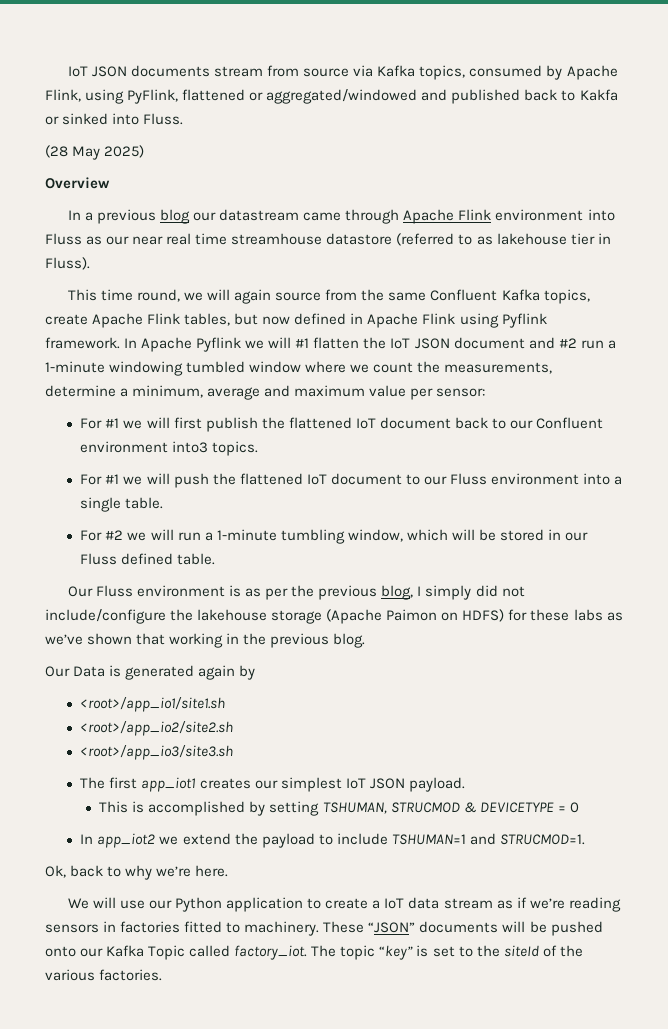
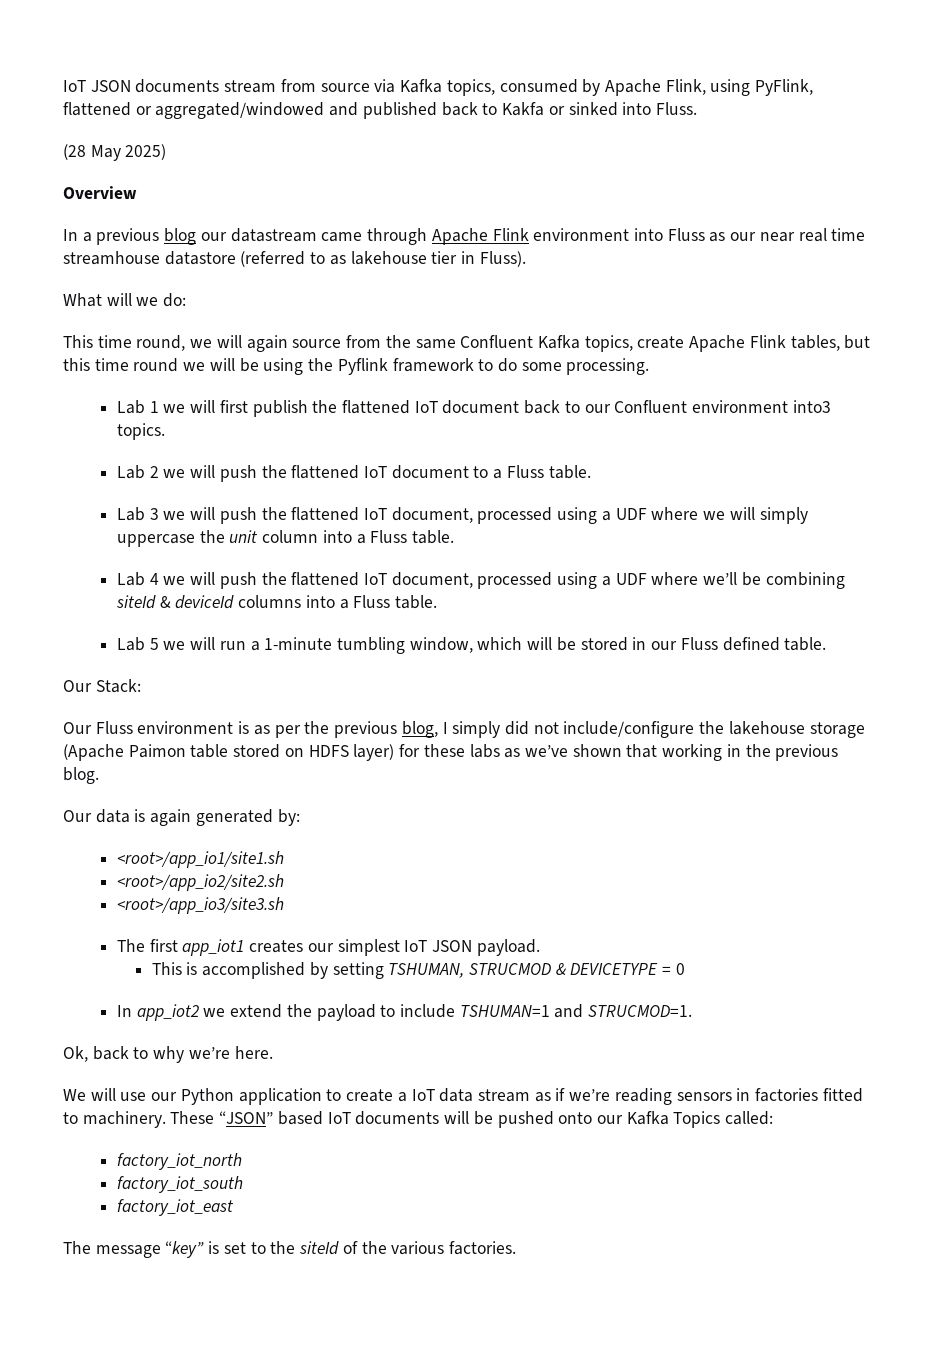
(90, 263) none -> [63,293,187,307] // What will we do:
[262,313,547,328] [45,337,616,352] [45,361,553,376] [45,385,486,400] [80,418,120,429] now defined in Apache Flink using Pyflink framework. In Apache Pyflink we will #1 flatten the IoT JSON document and #2 run a 1-minute windowing tumbled window where we count the measurements, determine a minimum, average and maximum value per sensor: // For #1 -> [63,358,650,375] [116,400,159,414] this time round we will be using the Pyflink framework to do some processing. // Lab 1
[80,474,120,485] For #1 -> [116,465,159,479] Lab 2
[423,473,623,485] [80,497,164,512] [80,530,124,541] our Fluss environment into a single table. // For #2 -> [493,465,591,479] [116,507,808,524] [116,530,455,547] [116,572,845,589] [115,595,438,609] [116,637,159,651] a Fluss table. // Lab 3 we will push the flattened IoT document, processed using a UDF where we will simply uppercase the unit column into a Fluss table. // Lab 4 we will push the flattened IoT document, processed using a UDF where we’ll be combining siteId & deviceId columns into a Fluss table. // Lab 5
(216, 559) none -> [63,679,141,693] // Our Stack:
[441,609,505,622] on HDFS) -> [190,744,395,761] table stored on HDFS layer)
[73,665,256,680] Data is generated again by -> [95,809,300,826] data is again generated by:
(416, 927) none -> [277,1111,351,1125] based IoT
[148,945,376,960] Topic called factory_iot. The topic -> [673,1111,774,1128] [116,1153,242,1170] [116,1176,243,1193] [116,1199,234,1216] [63,1241,161,1258] Topics called: // factory_iot_north // factory_iot_south // factory_iot_east // The message

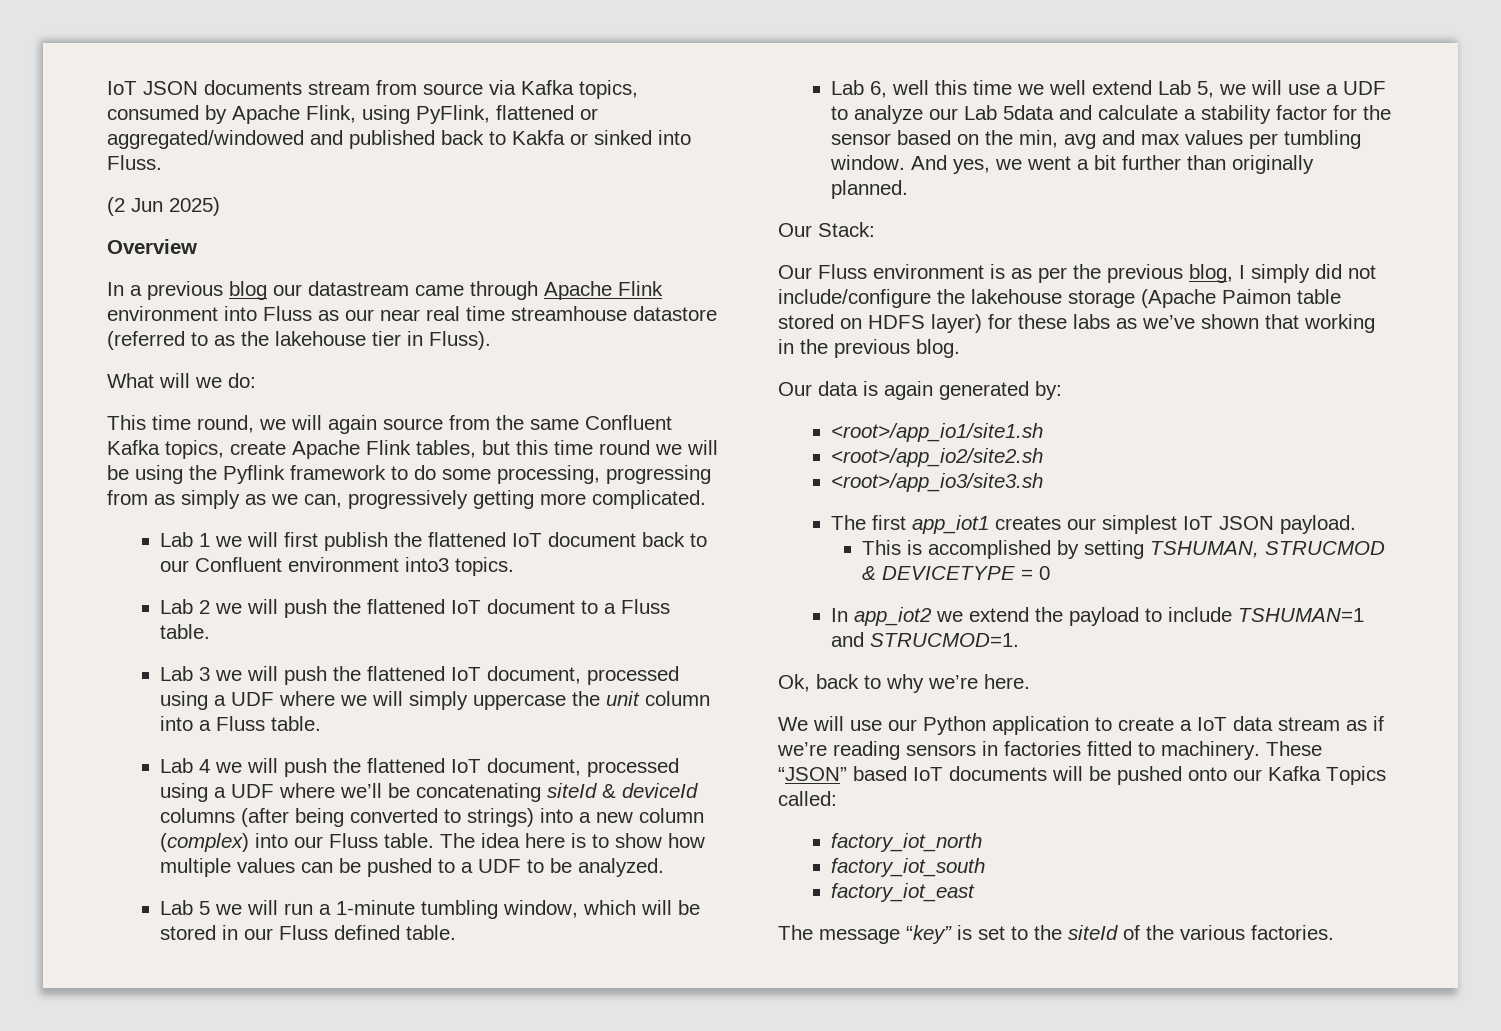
[63,144,121,161] (28 May -> [107,197,163,216] (2 Jun
(346, 260) none -> [241,331,269,346] the
[566,358,650,375] processing. -> [497,465,711,484] [107,490,706,509] processing, progressing from as simply as we can, progressively getting more complicated.
[765,572,845,589] combining -> [416,783,542,802] concatenating
[305,595,438,609] into a Fluss table. -> [241,808,705,827] [160,833,706,852] [160,858,665,877] (after being converted to strings) into a new column (complex) into our Fluss table. The idea here is to show how multiple values can be pushed to a UDF to be analyzed.
(827, 644) none -> [831,80,1387,98] [831,105,1392,124] [831,130,1362,149] [830,155,1315,174] [831,180,909,199] // Lab 6, well this time we well extend Lab 5, we will use a UDF to analyze our Lab 5data and calculate a stability factor for the sensor based on the min, avg and max values per tumbling window. And yes, we went a bit further than originally planned.

